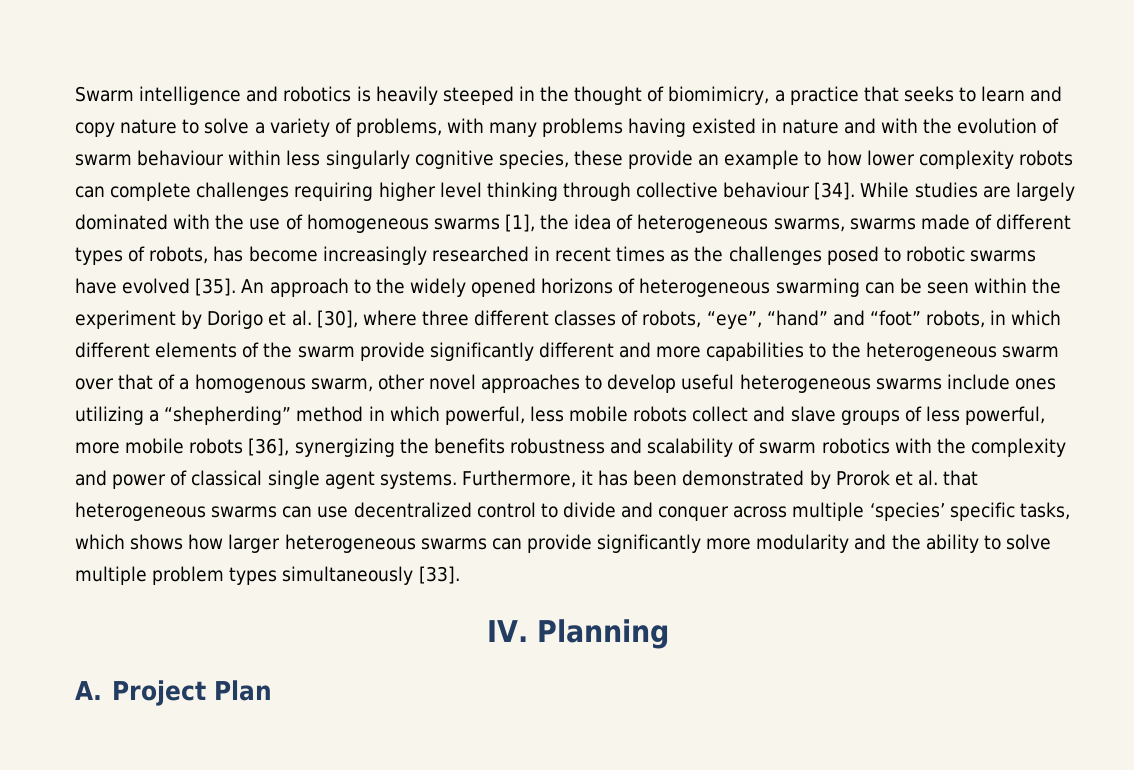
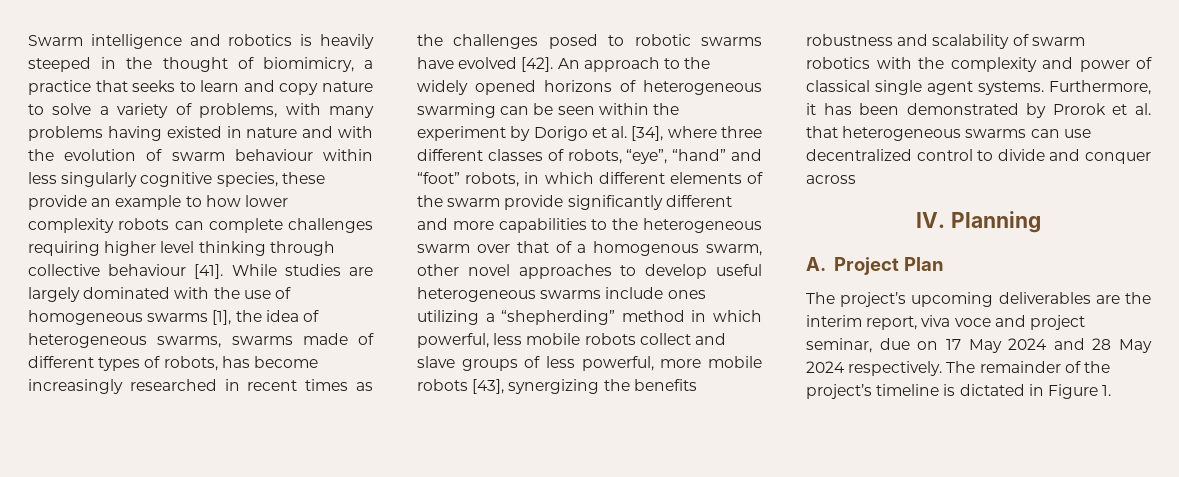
[814,182,856,200] [34]. -> [194,264,224,279] [41].
[195,278,237,296] [35]. -> [521,57,554,72] [42].
[316,310,358,328] [30], -> [631,126,664,141] [34],
[248,438,290,456] [36], -> [472,379,505,394] [43],
[792,502,1070,521] [75,534,1051,553] [75,566,460,585] multiple ‘species’ specific tasks, which shows how larger heterogeneous swarms can provide significantly more modularity and the ability to solve multiple problem types simultaneously [33]. -> (856, 179) none
(272, 690) none -> [806,292,1151,307] [806,315,1085,330] [806,338,1152,353] [806,361,1110,376] [806,384,1112,399] // The project’s upcoming deliverables are the interim report, viva voce and project seminar, due on 17 May 2024 and 28 May 2024 respectively. The remainder of the project’s timeline is dictated in Figure 1.

